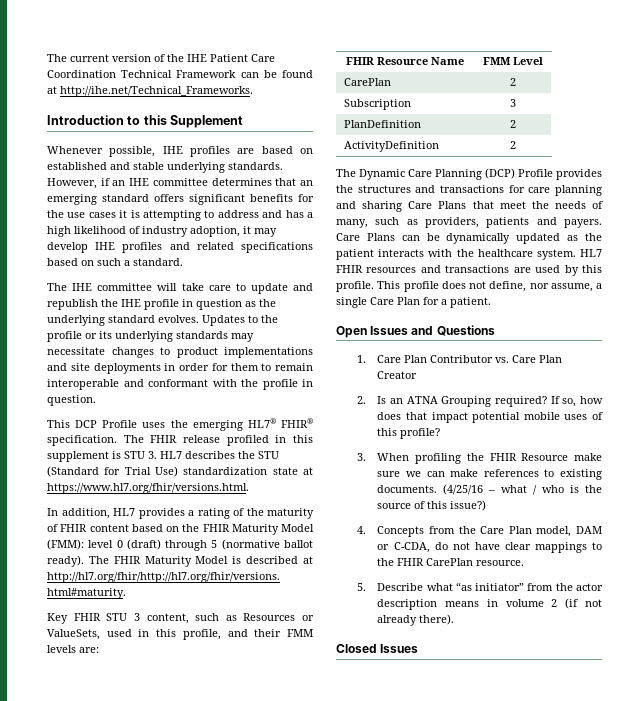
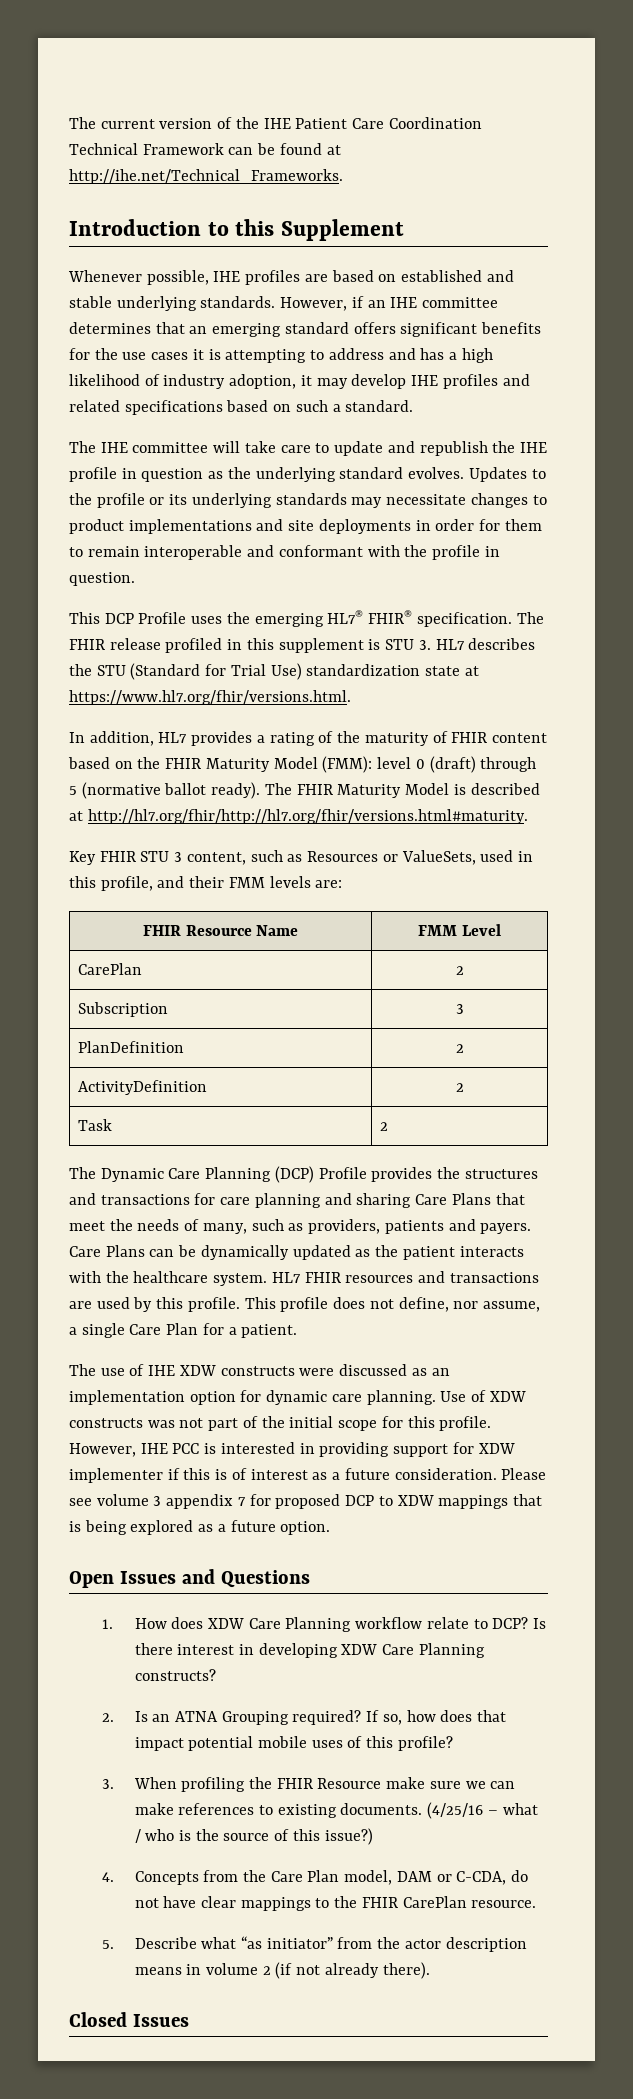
(516, 145) none -> [77,1119,112,1131] [379,1122,388,1131] // Task | 2
(491, 302) none -> [69,1364,450,1376] [69,1390,526,1405] [69,1416,492,1431] [69,1442,515,1457] [69,1468,547,1483] [69,1494,542,1509] [69,1520,331,1535] // The use of IHE XDW constructs were discussed as an implementation option for dynamic care planning. Use of XDW constructs was not part of the initial scope for this profile. However, IHE PCC is interested in providing support for XDW implementer if this is of interest as a future consideration. Please see volume 3 appendix 7 for proposed DCP to XDW mappings that is being explored as a future option.
[377,355,563,363] [377,371,418,379] Care Plan Contributor vs. Care Plan Creator -> [134,1617,547,1632] [134,1643,485,1658] [134,1669,216,1681] How does XDW Care Planning workflow relate to DCP? Is there interest in developing XDW Care Planning constructs?

